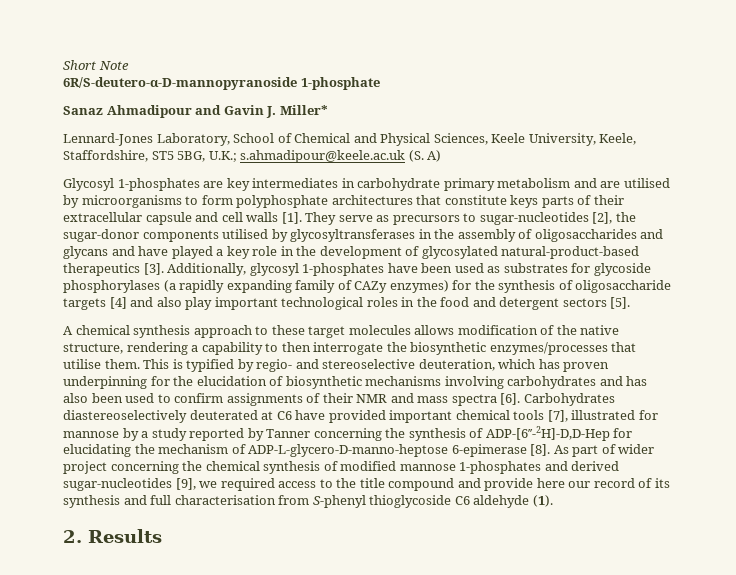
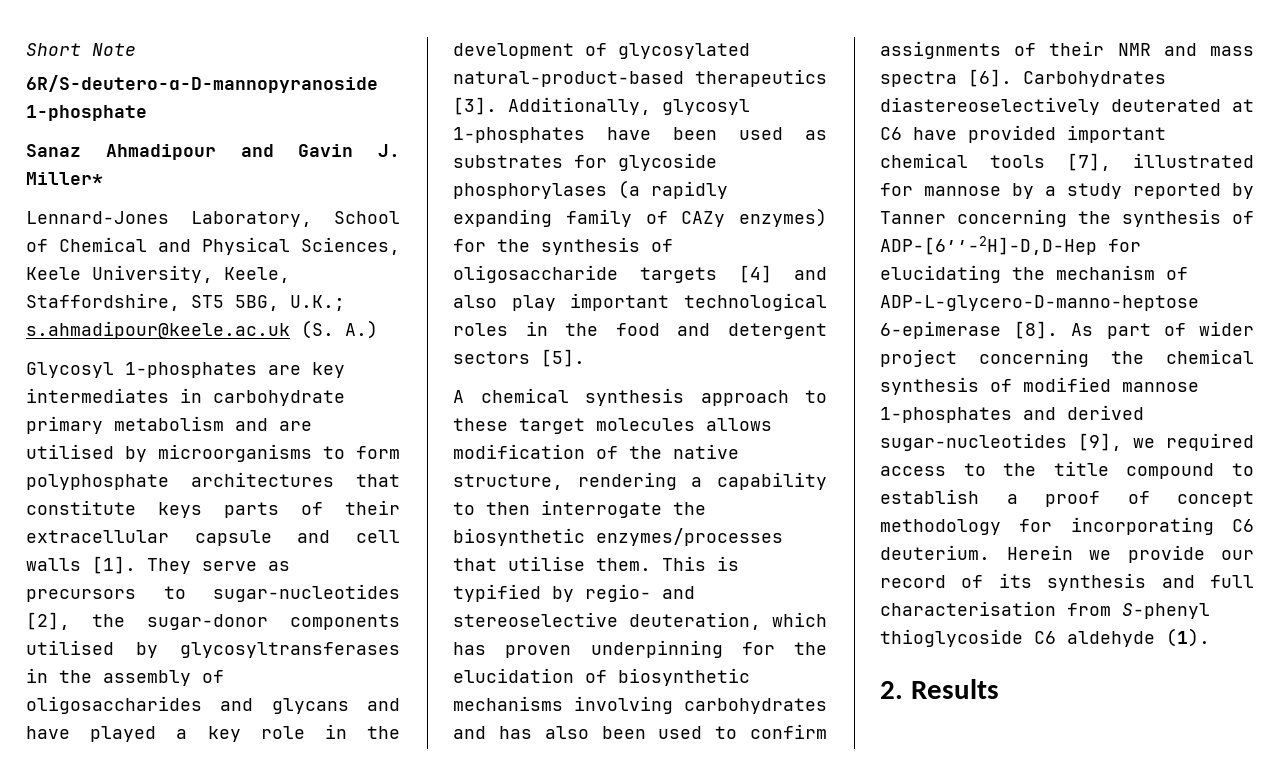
[427,150,442,162] A) -> [345,320,378,339] A.)
[457,478,565,491] and provide here -> [1232,463,1254,476] [880,489,1254,507] [880,517,1254,535] [880,545,1205,563] to establish a proof of concept methodology for incorporating C6 deuterium. Herein we provide

